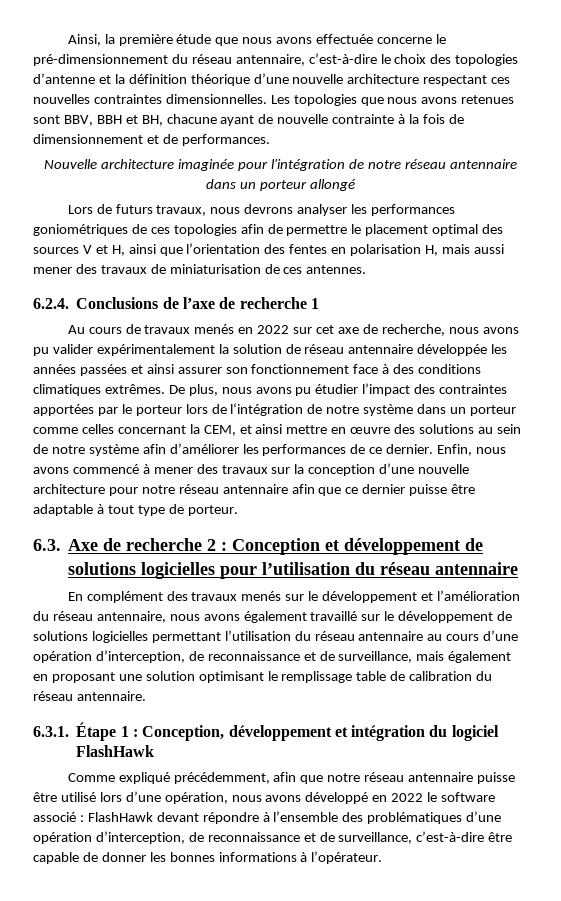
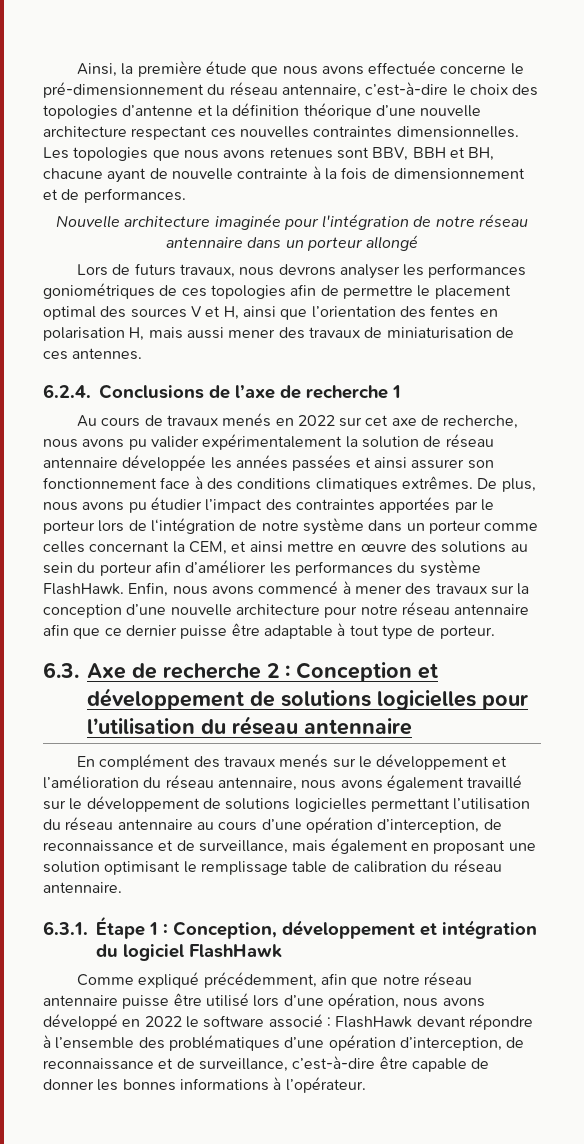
[33,444,139,456] de notre système -> [77,562,152,576] du porteur
[350,444,434,454] de ce dernier. -> [397,560,481,577] [43,583,124,595] du système FlashHawk.

